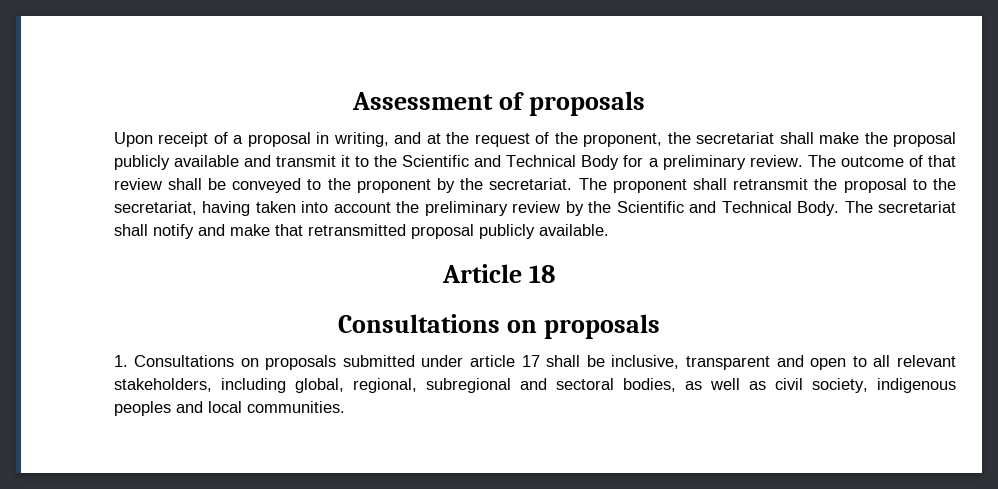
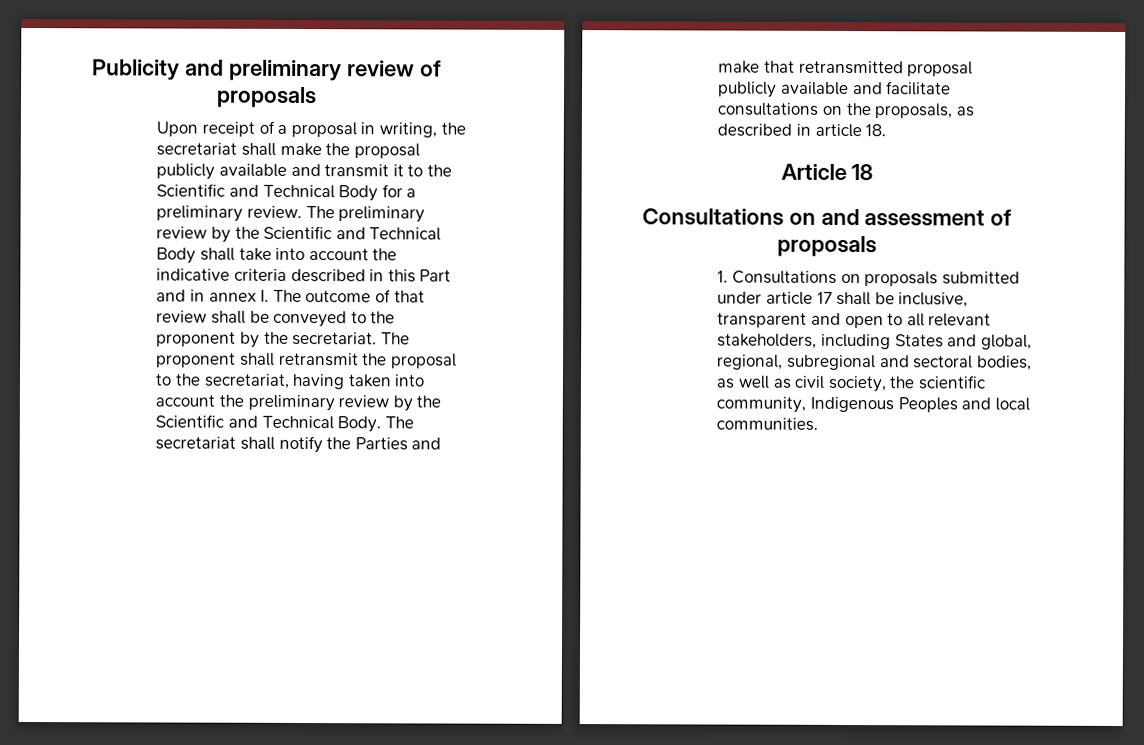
[351,92,493,110] Assessment -> [92,59,415,82] Publicity and preliminary review
[394,132,663,147] and at the request of the proponent, -> (437, 130) none
(836, 161) none -> [338,206,426,223] [156,225,442,243] [156,247,398,264] [156,268,452,283] [156,289,302,303] preliminary review by the Scientific and Technical Body shall take into account the indicative criteria described in this Part and in annex I. The
(194, 231) none -> [326,437,408,451] the Parties
[538,224,609,236] available. -> [781,81,952,96] [717,102,974,119] [717,123,887,138] available and facilitate consultations on the proposals, as described in article 18.
(537, 326) none -> [820,208,1013,227] and assessment of
(286, 385) none -> [894,334,978,348] States and
[877,378,957,393] [113,401,171,416] indigenous peoples -> [889,375,985,390] [716,396,958,413] the scientific community, Indigenous Peoples

